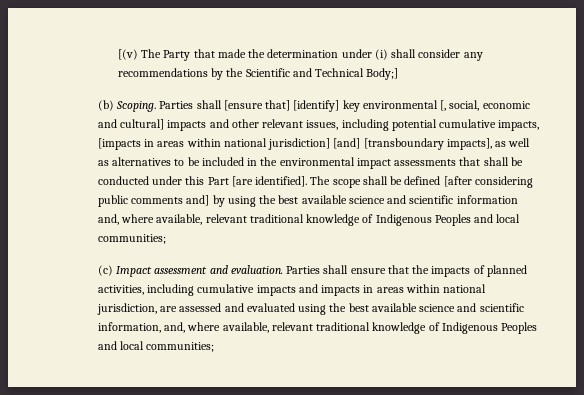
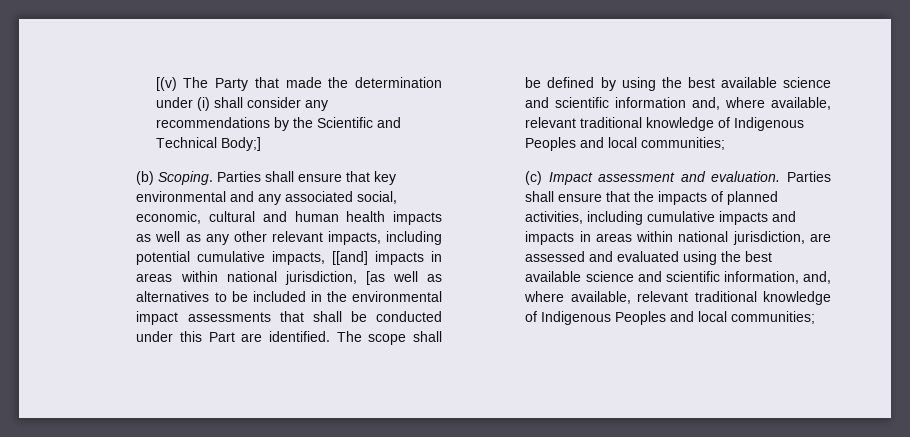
[223,100,530,112] [97,119,229,131] [ensure that] [identify] key environmental [, social, economic and cultural] impacts and -> [298,171,397,185] [136,191,398,205] [136,211,442,225] [136,231,229,245] ensure that key environmental and any associated social, economic, cultural and human health impacts as well as any
[306,120,339,130] issues, -> [327,231,381,245] impacts,
[97,138,507,150] [impacts in areas within national jurisdiction] [and] [transboundary impacts], as -> [332,251,442,265] [136,271,385,285] [[and] impacts in areas within national jurisdiction, [as
[231,176,308,187] [are identified]. -> [241,331,331,342] are identified.
[443,176,533,188] [97,195,210,207] [after considering public comments and] -> (595, 82) none

